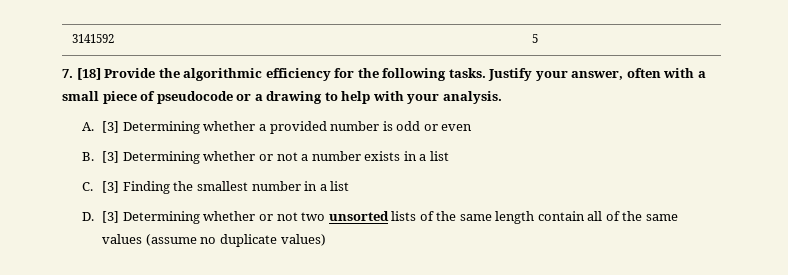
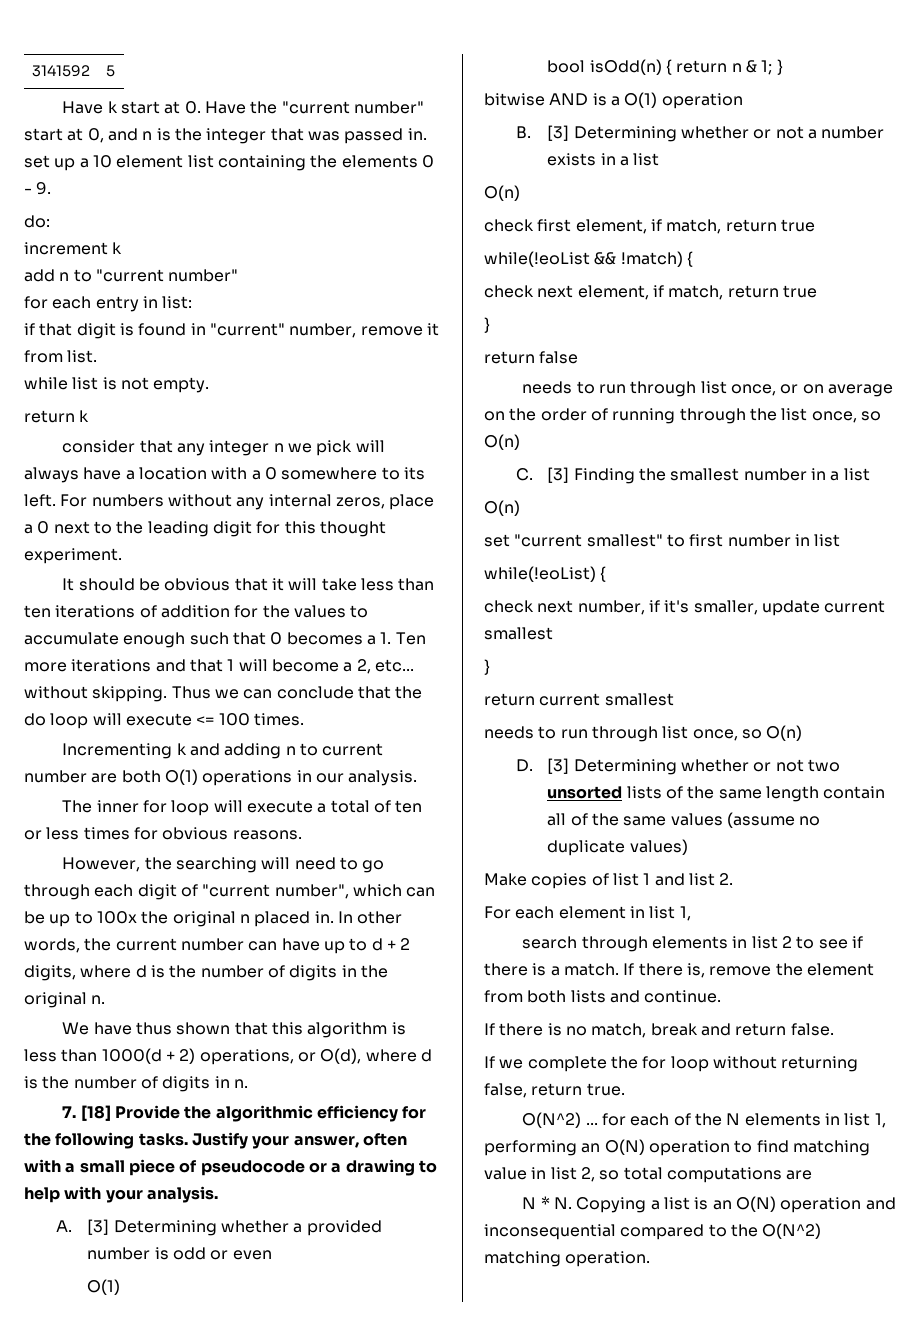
(539, 38) none -> [62,101,424,114] [24,128,427,144] [24,155,434,171] [24,182,52,195] [24,215,50,228] [24,242,123,255] [24,269,239,282] [24,296,193,312] [24,323,439,339] [24,350,98,363] [24,377,210,393] [24,410,90,423] [62,440,385,456] [24,467,425,483] [24,494,435,510] [24,521,386,537] [24,548,122,564] [62,578,435,591] [24,605,369,618] [24,632,426,648] [24,659,414,674] [24,686,423,702] [24,713,304,729] [62,743,384,759] [24,769,418,786] [62,800,423,816] [24,827,302,840] [62,857,385,873] [24,884,436,900] [24,911,403,927] [24,938,411,954] [24,965,388,981] [24,992,106,1008] [62,1022,406,1038] [24,1048,432,1065] [24,1076,248,1092] // Have k start at 0. Have the "current number" start at 0, and n is the integer that was passed in. set up a 10 element list containing the elements 0 - 9. // do: // increment k // add n to "current number" // for each entry in list: // if that digit is found in "current" number, remove it from list. // while list is not empty. // return k // consider that any integer n we pick will always have a location with a 0 somewhere to its left. For numbers without any internal zeros, place a 0 next to the leading digit for this thought experiment. // It should be obvious that it will take less than ten iterations of addition for the values to accumulate enough such that 0 becomes a 1. Ten more iterations and that 1 will become a 2, etc... without skipping. Thus we can conclude that the do loop will execute <= 100 times. // Incrementing k and adding n to current number are both O(1) operations in our analysis. // The inner for loop will execute a total of ten or less times for obvious reasons. // However, the searching will need to go through each digit of "current number", which can be up to 100x the original n placed in. In other words, the current number can have up to d + 2 digits, where d is the number of digits in the original n. // We have thus shown that this algorithm is less than 1000(d + 2) operations, or O(d), where d is the number of digits in n.
(473, 127) none -> [87,1279,121,1295] [547,59,783,75] [484,92,743,109] // O(1) // bool isOdd(n) { return n & 1; } // bitwise AND is a O(1) operation
(449, 156) none -> [484,185,520,201] [484,219,815,234] [484,251,693,267] [484,285,817,300] [484,317,490,333] [484,351,579,364] [522,381,893,397] [484,408,881,424] [484,434,520,450] // O(n) // check first element, if match, return true // while(!eoList && !match) { // check next element, if match, return true // } // return false // needs to run through list once, or on average on the order of running through the list once, so O(n)
(350, 186) none -> [484,500,520,516] [484,534,841,547] [484,566,607,582] [484,600,886,616] [484,627,553,640] [484,659,490,675] [484,693,674,706] [484,725,803,742] // O(n) // set "current smallest" to first number in list // while(!eoList) { // check next number, if it's smaller, update current smallest // } // return current smallest // needs to run through list once, so O(n)
(326, 240) none -> [484,873,734,889] [484,906,691,921] [522,936,863,952] [484,963,874,978] [484,990,722,1003] [484,1023,834,1038] [484,1056,859,1072] [484,1083,625,1098] [522,1112,886,1128] [484,1139,870,1156] [484,1167,813,1183] [522,1196,896,1213] [484,1223,822,1240] [484,1251,651,1267] // Make copies of list 1 and list 2. // For each element in list 1, // search through elements in list 2 to see if there is a match. If there is, remove the element from both lists and continue. // If there is no match, break and return false. // If we complete the for loop without returning false, return true. // O(N^2) ... for each of the N elements in list 1, performing an O(N) operation to find matching value in list 2, so total computations are // N * N. Copying a list is an O(N) operation and inconsequential compared to the O(N^2) matching operation.

